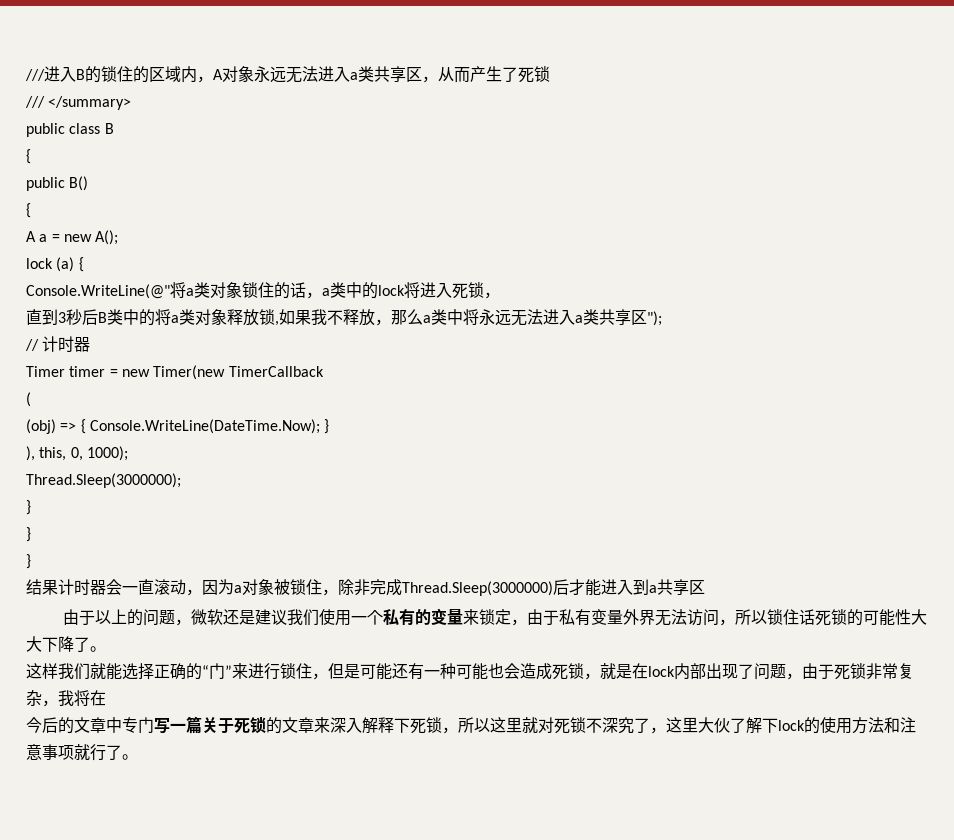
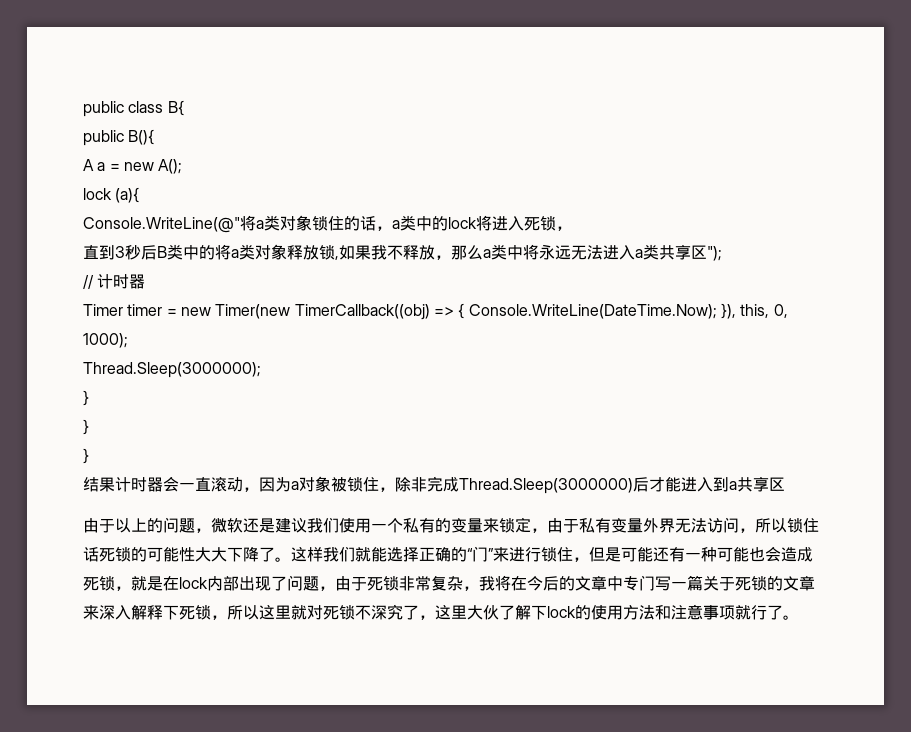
[25,66,550,83] [25,96,132,110] [26,123,114,137] [26,149,31,164] [26,176,89,191] [26,203,31,218] ///进入B的锁住的区域内，A对象永远无法进入a类共享区，从而产生了死锁 // /// </summary> // public class B // { // public B() // { -> [83,100,184,117] [83,129,155,146] public class B{ // public B(){
[56,257,84,272] (a) { -> [115,187,140,203] (a){
[228,366,324,377] [26,392,31,407] [26,419,56,434] TimerCallback // ( // (obj) -> [294,304,430,320] TimerCallback((obj)
[324,419,330,434] [26,446,35,461] } // ), -> [720,303,736,319] }),
(106, 649) // -> (291, 559) none
(106, 698) // -> (527, 583) none

